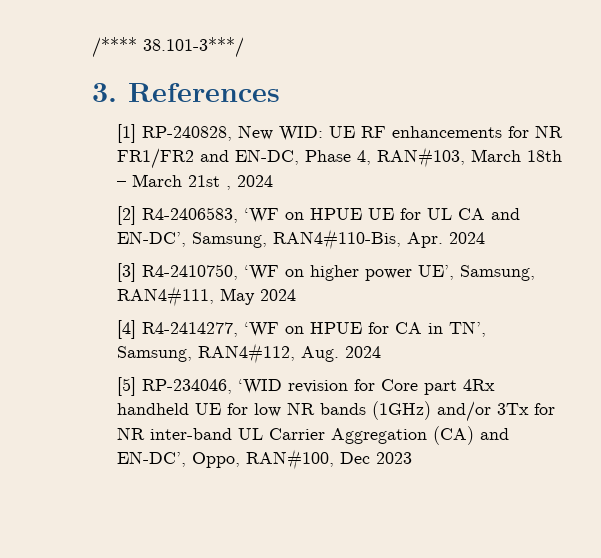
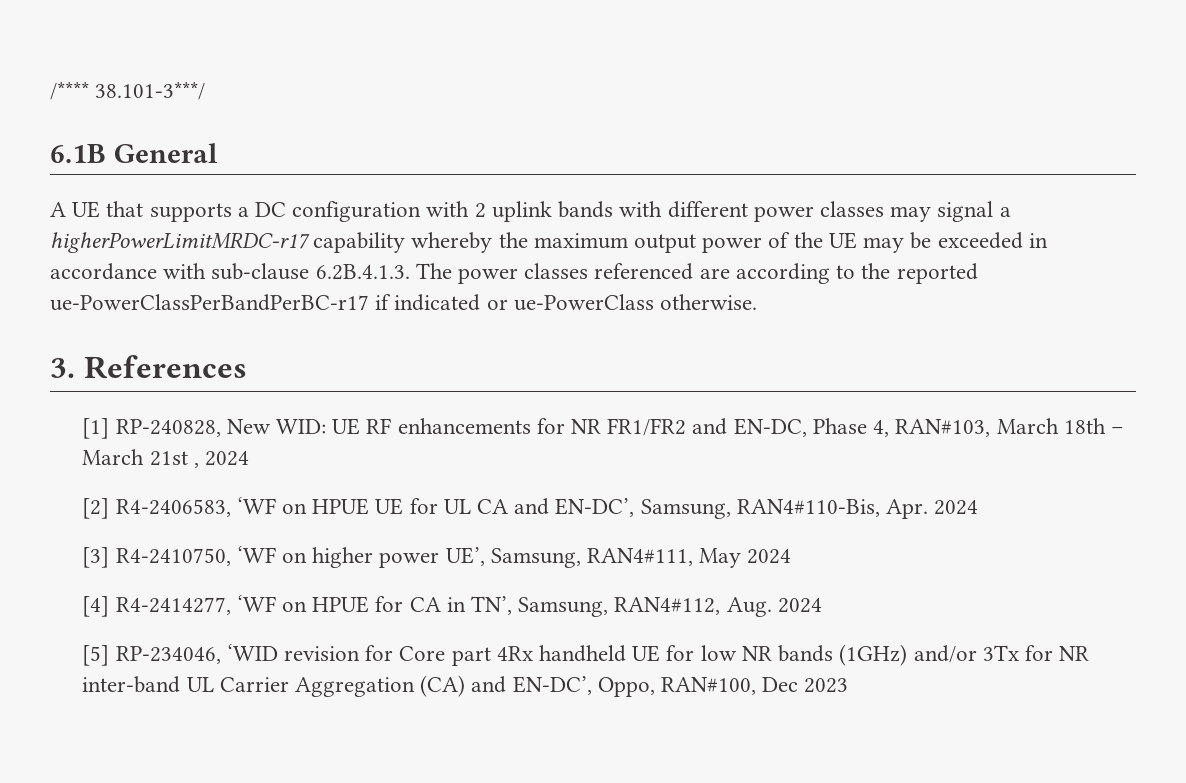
(244, 47) none -> [50,143,218,163] [50,201,1011,222] [50,232,1048,253] [50,263,978,284] [50,294,758,311] // 6.1B General // A UE that supports a DC configuration with 2 uplink bands with different power classes may signal a higherPowerLimitMRDC-r17 capability whereby the maximum output power of the UE may be exceeded in accordance with sub-clause 6.2B.4.1.3. The power classes referenced are according to the reported ue-PowerClassPerBandPerBC-r17 if indicated or ue-PowerClass otherwise.

